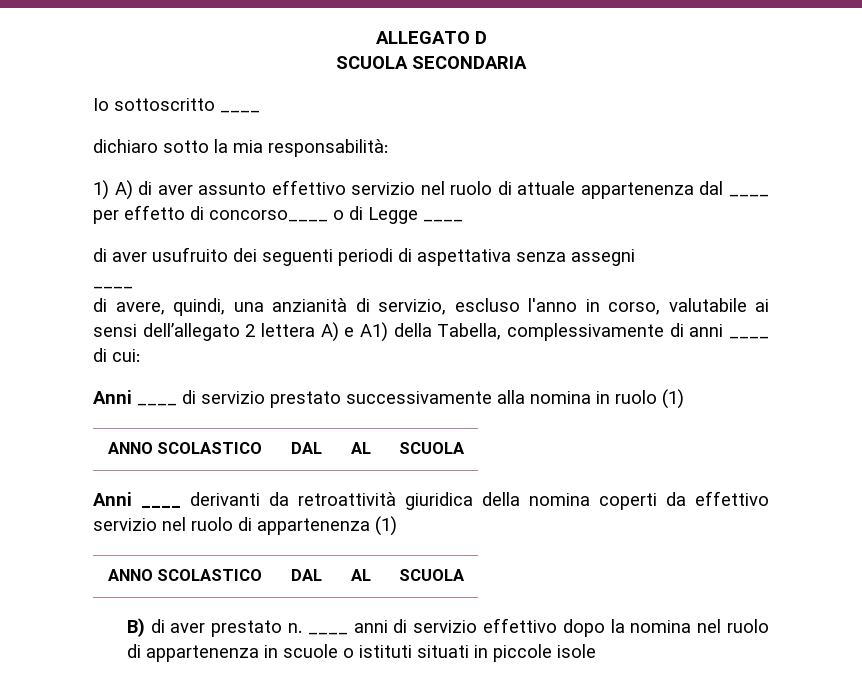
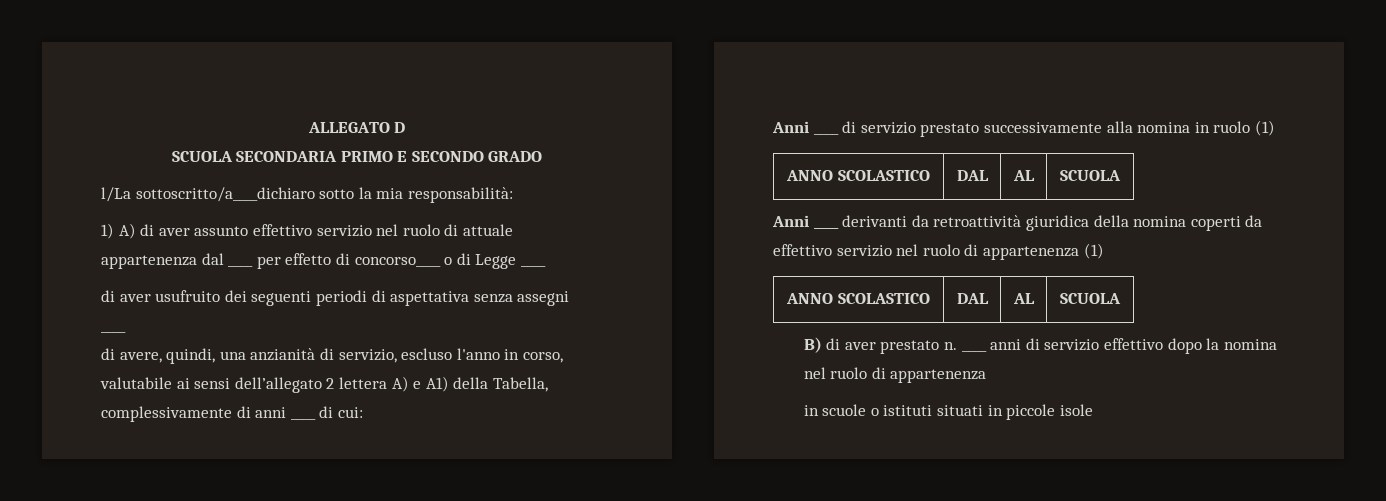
[93,98,260,113] [93,139,158,153] // Io sottoscritto ____ // dichiaro -> [340,151,543,162] [101,187,315,202] PRIMO E SECONDO GRADO // l/La sottoscritto/a____dichiaro
(259, 653) none -> (987, 376) //

